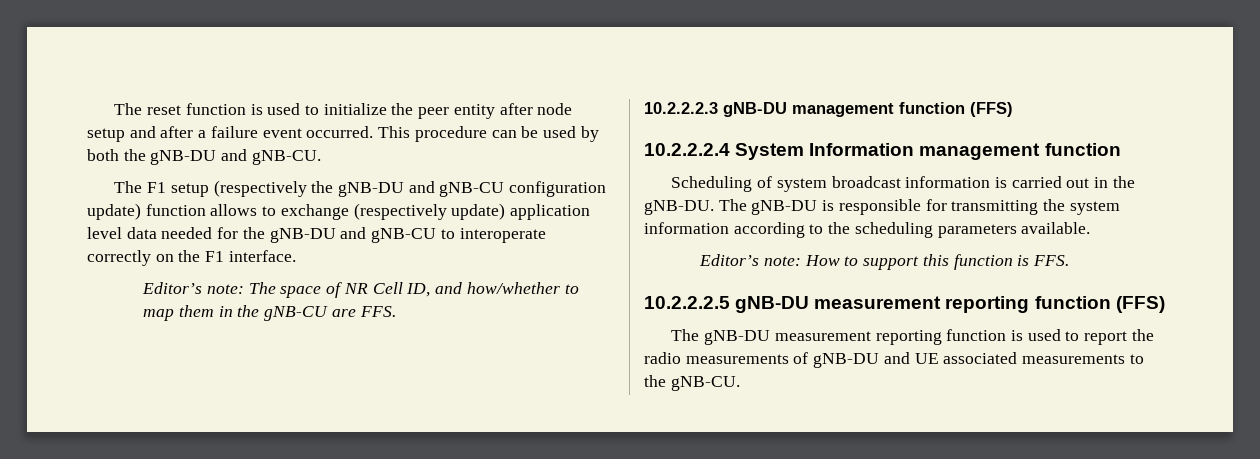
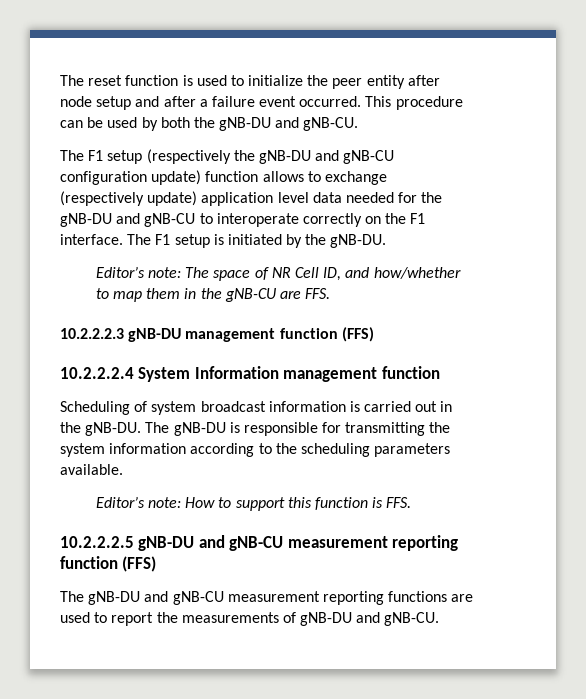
(296, 256) none -> [127,234,387,248] The F1 setup is initiated by the gNB-DU.
(810, 304) none -> [198,535,284,551] and gNB-CU
[774,329,1024,345] measurement reporting function is -> [144,591,474,605] and gNB-CU measurement reporting functions are
[644,352,681,364] radio -> (178, 617) none
[914,352,1144,364] [644,375,666,387] UE associated measurements to the -> (381, 617) none

